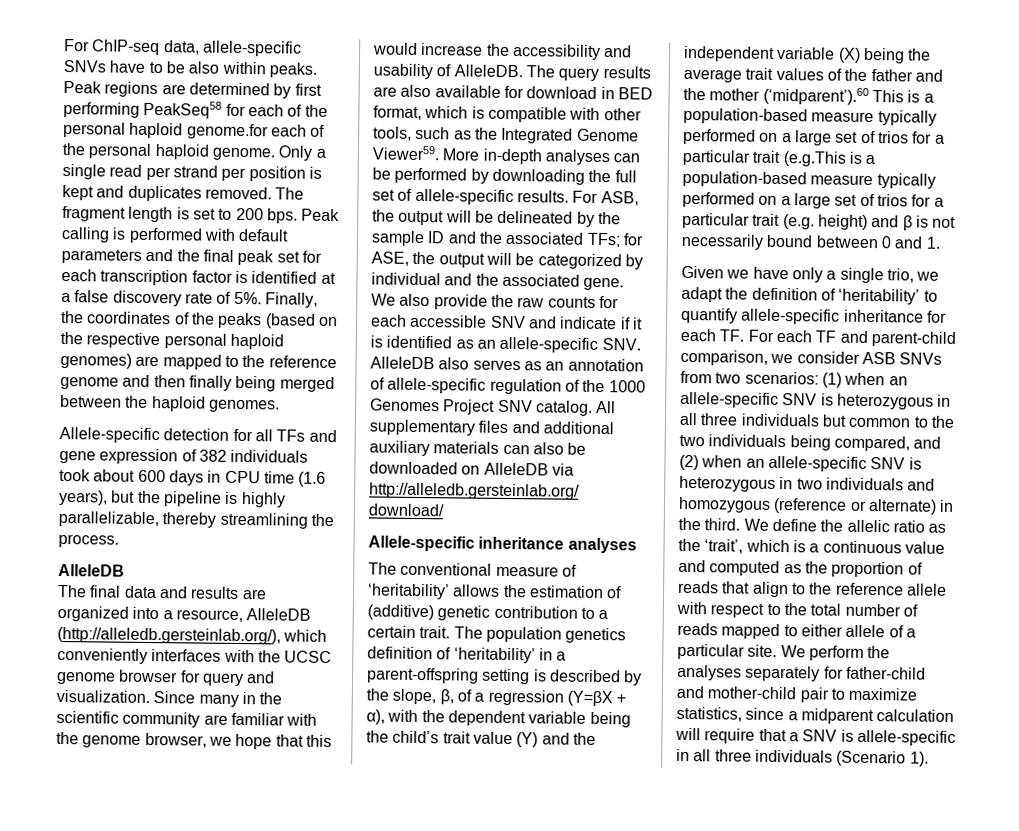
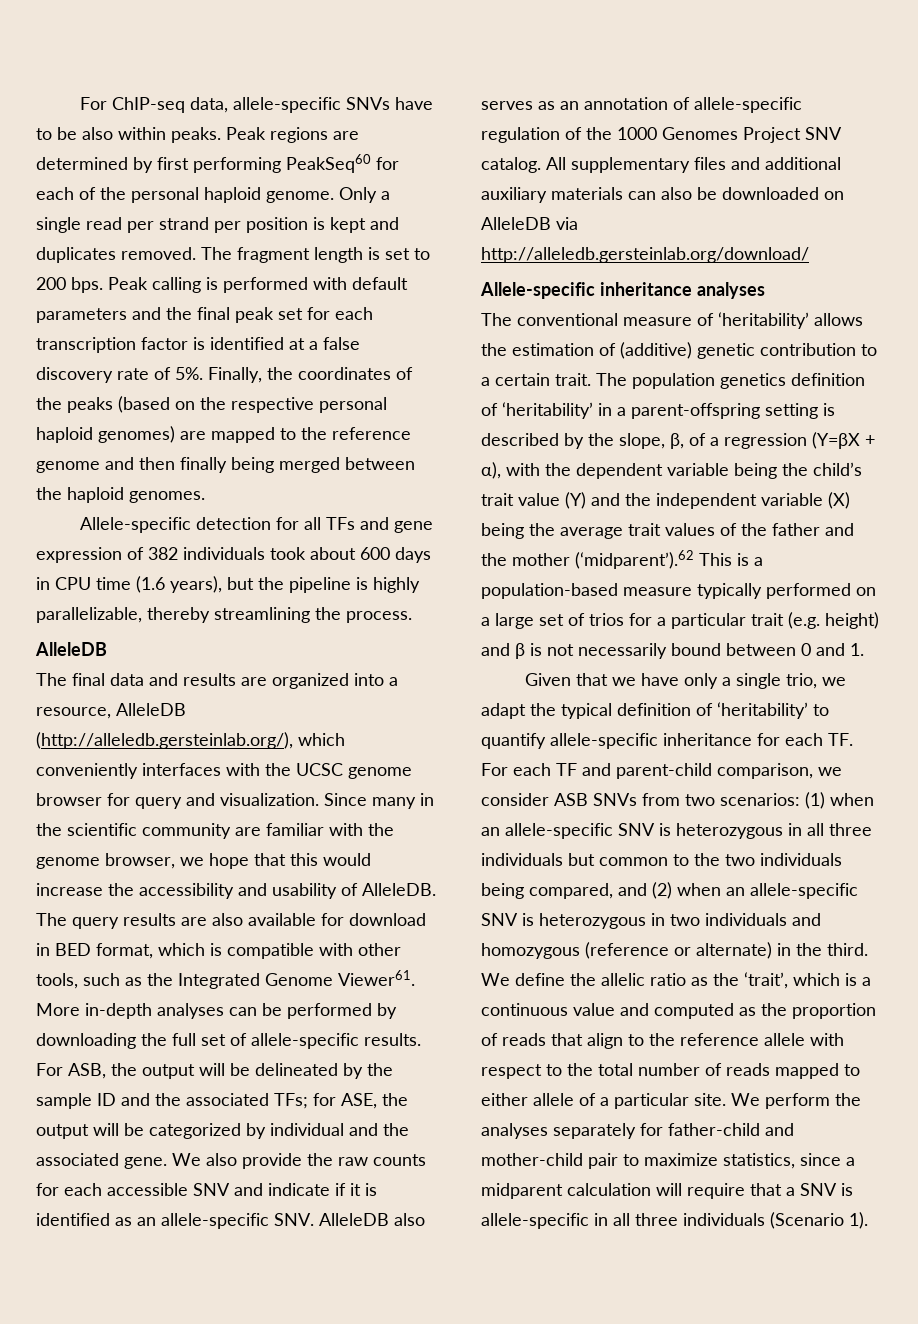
[143,100,223,119] PeakSeq58 -> [286,154,371,173] PeakSeq60
[186,123,326,140] [62,142,210,160] genome.for each of the personal haploid -> (261, 195) none
[372,145,440,161] Viewer59. -> [338,970,415,986] Viewer61.
[762,86,869,105] (‘midparent’).60 -> [575,550,694,569] (‘midparent’).62
[782,151,876,167] [682,170,936,189] [682,191,944,209] [682,212,781,229] (e.g.This is a population-based measure typically performed on a large set of trios for a particular trait -> (784, 619) none
(724, 272) none -> [575,673,608,686] that
(749, 293) none -> [561,703,612,719] typical

